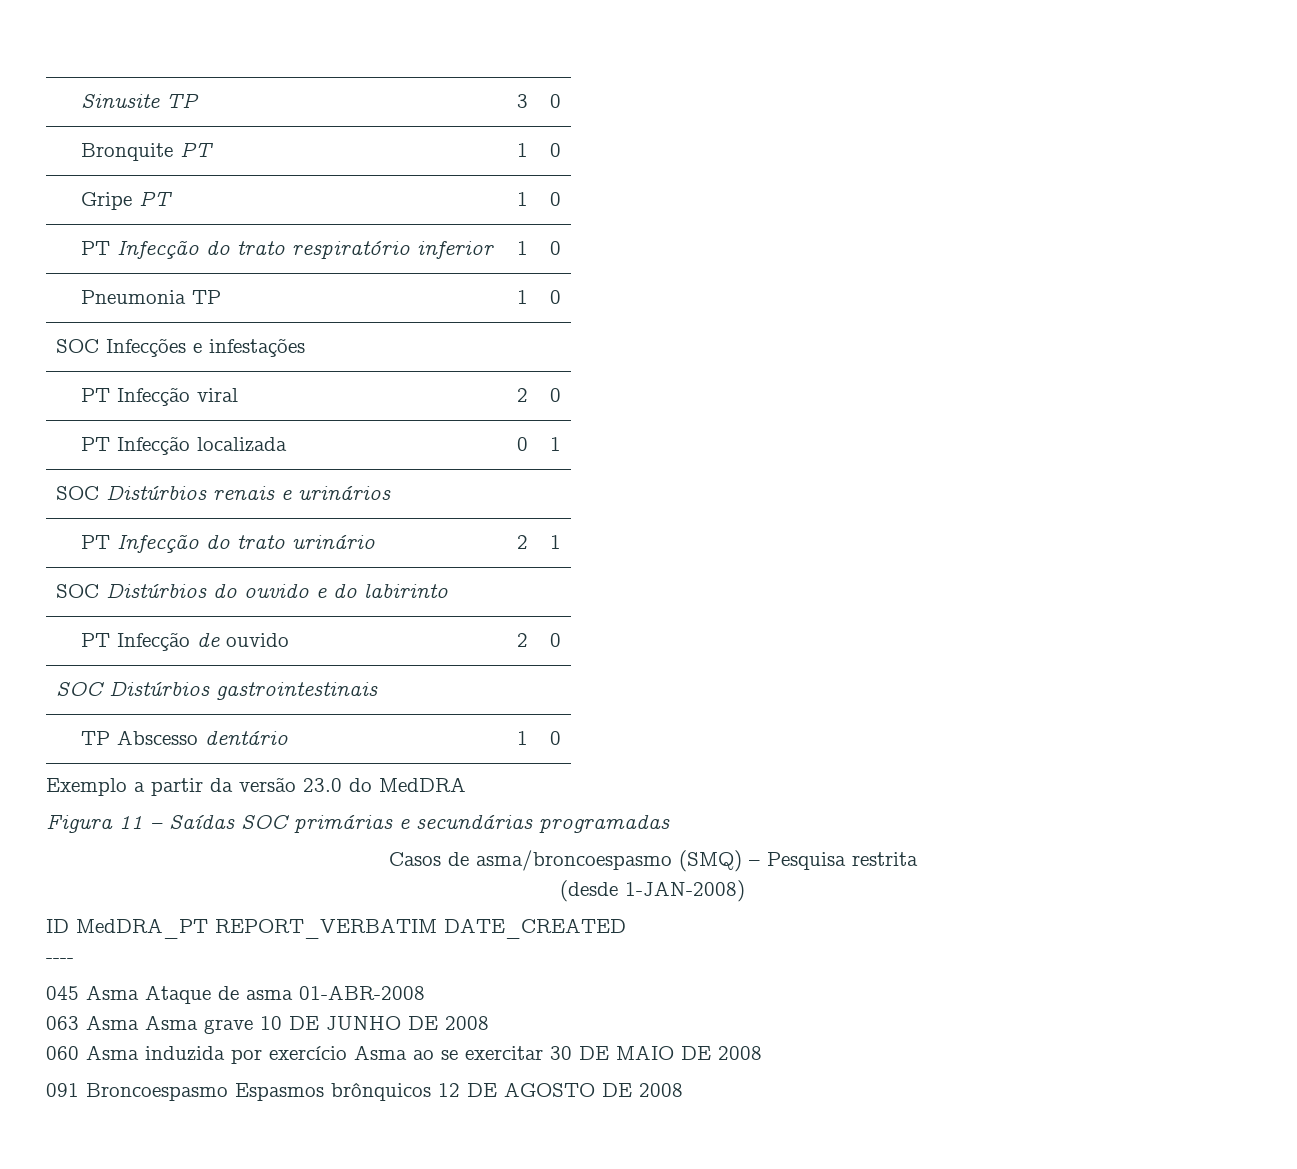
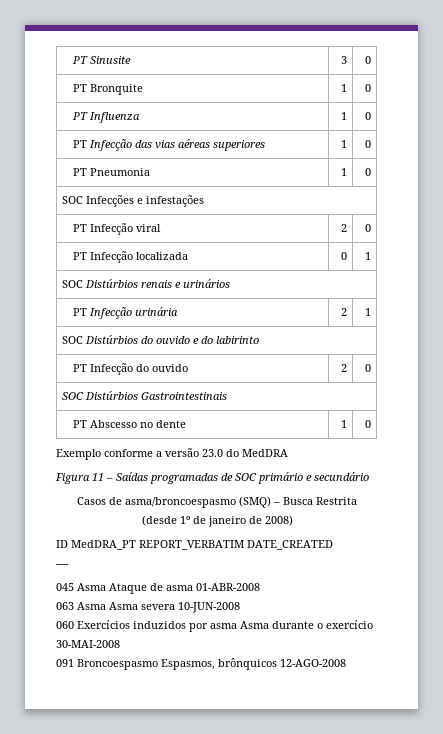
(80, 101) none -> [71,56,88,64] PT
[165,93,199,108] TP -> (131, 60) none
(561, 101) none -> [72,84,87,92] PT
[179,142,213,157] [516,143,528,157] [549,143,561,157] [80,191,172,210] PT | 1 | 0 // Gripe PT -> [340,84,347,92] [364,84,371,92] [71,112,140,123] | 1 | 0 // PT Influenza
[205,240,494,259] [516,241,528,255] [549,241,561,255] do trato respiratório inferior | 1 | 0 // -> [134,139,265,151] [340,140,347,148] [364,140,371,148] [72,168,87,176] das vias aéreas superiores | 1 | 0 // PT
[191,290,221,304] TP -> (150, 172) none
[205,534,375,549] do trato urinário -> [134,307,178,316] urinária
[196,633,220,647] de -> [135,364,149,372] do
[216,682,379,700] [80,730,288,745] gastrointestinais // TP Abscesso dentário -> [141,392,228,400] [72,420,186,428] Gastrointestinais // PT Abscesso no dente
[134,778,233,796] a partir da -> [104,449,162,457] conforme a
[241,814,670,833] SOC primárias e secundárias programadas -> [150,472,369,484] programadas de SOC primário e secundário
[766,852,918,870] Pesquisa restrita -> [283,497,357,505] Busca Restrita
[625,880,745,902] 1-JAN-2008) -> [179,515,293,527] 1º de janeiro de 2008)
[204,1016,489,1034] [46,1045,762,1064] [46,1082,683,1101] grave 10 DE JUNHO DE 2008 // 060 Asma induzida por exercício Asma ao se exercitar 30 DE MAIO DE 2008 // 091 Broncoespasmo Espasmos brônquicos 12 DE AGOSTO DE 2008 -> [141,602,240,613] [56,620,373,632] [56,640,120,648] [56,658,346,670] severa 10-JUN-2008 // 060 Exercícios induzidos por asma Asma durante o exercício 30-MAI-2008 // 091 Broncoespasmo Espasmos, brônquicos 12-AGO-2008

